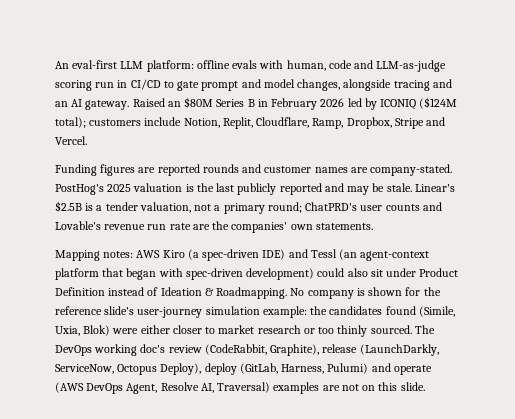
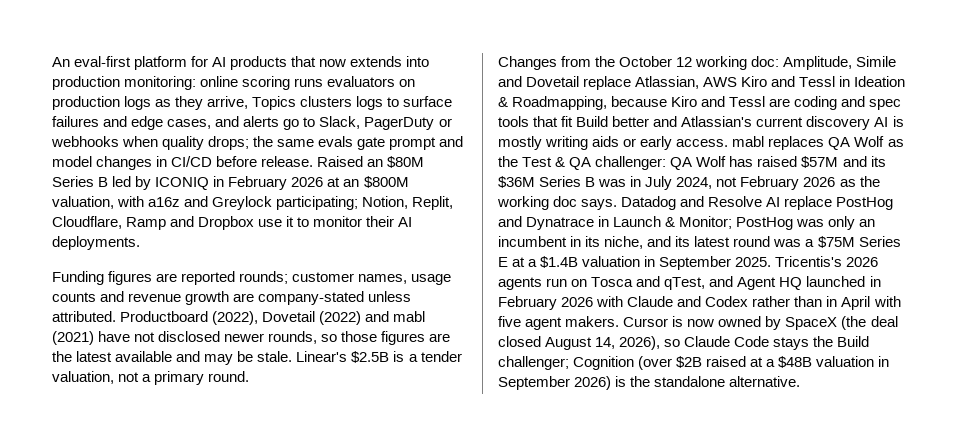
[120,60,447,72] [55,79,452,91] [55,99,130,110] LLM platform: offline evals with human, code and LLM-as-judge scoring run in CI/CD to gate prompt and model changes, alongside tracing and an AI gateway. -> [134,56,430,70] [52,76,416,90] [52,96,453,110] [52,116,452,130] [51,136,464,150] [52,156,314,170] platform for AI products that now extends into production monitoring: online scoring runs evaluators on production logs as they arrive, Topics clusters logs to surface failures and edge cases, and alerts go to Slack, PagerDuty or webhooks when quality drops; the same evals gate prompt and model changes in CI/CD before release.
[257,97,458,110] [55,117,446,129] [55,136,87,145] [55,164,453,176] [55,183,322,195] in February 2026 led by ICONIQ ($124M total); customers include Notion, Replit, Cloudflare, Ramp, Dropbox, Stripe and Vercel. // Funding figures are reported rounds and customer names are company-stated. PostHog's 2025 valuation is the last publicly reported -> [112,176,409,190] [52,196,454,210] [52,216,413,230] [52,236,140,250] [52,271,452,285] [52,291,412,305] [52,311,426,325] [52,331,451,345] [52,351,173,362] led by ICONIQ in February 2026 at an $800M valuation, with a16z and Greylock participating; Notion, Replit, Cloudflare, Ramp and Dropbox use it to monitor their AI deployments. // Funding figures are reported rounds; customer names, usage counts and revenue growth are company-stated unless attributed. Productboard (2022), Dovetail (2022) and mabl (2021) have not disclosed newer rounds, so those figures are the latest available
[267,202,442,213] [55,221,373,233] [55,249,430,261] [55,268,459,280] [55,287,441,299] [55,306,455,318] [55,325,435,337] [55,344,439,356] [55,363,432,375] [55,382,425,394] round; ChatPRD's user counts and Lovable's revenue run rate are the companies' own statements. // Mapping notes: AWS Kiro (a spec-driven IDE) and Tessl (an agent-context platform that began with spec-driven development) could also sit under Product Definition instead of Ideation & Roadmapping. No company is shown for the reference slide's user-journey simulation example: the candidates found (Simile, Uxia, Blok) were either closer to market research or too thinly sourced. The DevOps working doc's review (CodeRabbit, Graphite), release (LaunchDarkly, ServiceNow, Octopus Deploy), deploy (GitLab, Harness, Pulumi) and operate (AWS DevOps Agent, Resolve AI, Traversal) examples are not on this slide. -> [208,371,250,382] [498,56,897,70] [498,76,906,90] [498,96,902,110] [498,116,904,130] [498,136,904,150] [498,156,886,170] [498,176,880,190] [497,196,894,210] [498,216,876,230] [498,236,901,249] [498,256,879,270] [498,276,881,290] [498,296,901,310] [498,316,898,330] [498,336,870,350] [498,356,890,370] [498,376,801,390] round. // Changes from the October 12 working doc: Amplitude, Simile and Dovetail replace Atlassian, AWS Kiro and Tessl in Ideation & Roadmapping, because Kiro and Tessl are coding and spec tools that fit Build better and Atlassian's current discovery AI is mostly writing aids or early access. mabl replaces QA Wolf as the Test & QA challenger: QA Wolf has raised $57M and its $36M Series B was in July 2024, not February 2026 as the working doc says. Datadog and Resolve AI replace PostHog and Dynatrace in Launch & Monitor; PostHog was only an incumbent in its niche, and its latest round was a $75M Series E at a $1.4B valuation in September 2025. Tricentis's 2026 agents run on Tosca and qTest, and Agent HQ launched in February 2026 with Claude and Codex rather than in April with five agent makers. Cursor is now owned by SpaceX (the deal closed August 14, 2026), so Claude Code stays the Build challenger; Cognition (over $2B raised at a $48B valuation in September 2026) is the standalone alternative.

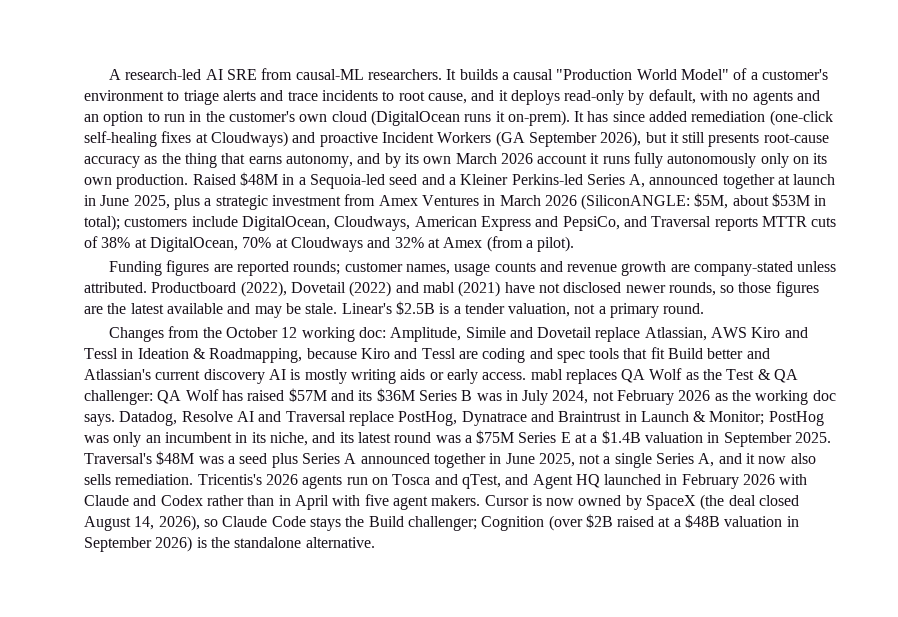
[52,56,430,70] [52,76,416,90] [52,96,453,110] [52,116,452,130] [51,136,464,150] [52,156,425,170] [52,176,409,190] [52,196,454,210] [52,216,413,230] [52,236,140,250] An eval-first platform for AI products that now extends into production monitoring: online scoring runs evaluators on production logs as they arrive, Topics clusters logs to surface failures and edge cases, and alerts go to Slack, PagerDuty or webhooks when quality drops; the same evals gate prompt and model changes in CI/CD before release. Raised an $80M Series B led by ICONIQ in February 2026 at an $800M valuation, with a16z and Greylock participating; Notion, Replit, Cloudflare, Ramp and Dropbox use it to monitor their AI deployments. -> [108,68,829,80] [84,89,821,105] [84,110,833,126] [84,131,829,147] [84,152,828,168] [84,172,836,189] [84,193,827,210] [84,215,837,231] [84,236,575,252] A research-led AI SRE from causal-ML researchers. It builds a causal "Production World Model" of a customer's environment to triage alerts and trace incidents to root cause, and it deploys read-only by default, with no agents and an option to run in the customer's own cloud (DigitalOcean runs it on-prem). It has since added remediation (one-click self-healing fixes at Cloudways) and proactive Incident Workers (GA September 2026), but it still presents root-cause accuracy as the thing that earns autonomy, and by its own March 2026 account it runs fully autonomously only on its own production. Raised $48M in a Sequoia-led seed and a Kleiner Perkins-led Series A, announced together at launch in June 2025, plus a strategic investment from Amex Ventures in March 2026 (SiliconANGLE: $5M, about $53M in total); customers include DigitalOcean, Cloudways, American Express and PepsiCo, and Traversal reports MTTR cuts of 38% at DigitalOcean, 70% at Cloudways and 32% at Amex (from a pilot).
[621,196,894,210] [498,216,595,230] Datadog and Resolve AI replace PostHog and Dynatrace -> [119,411,622,426] Datadog, Resolve AI and Traversal replace PostHog, Dynatrace and Braintrust
(772, 262) none -> [84,451,816,468] [84,474,194,485] Traversal's $48M was a seed plus Series A announced together in June 2025, not a single Series A, and it now also sells remediation.

